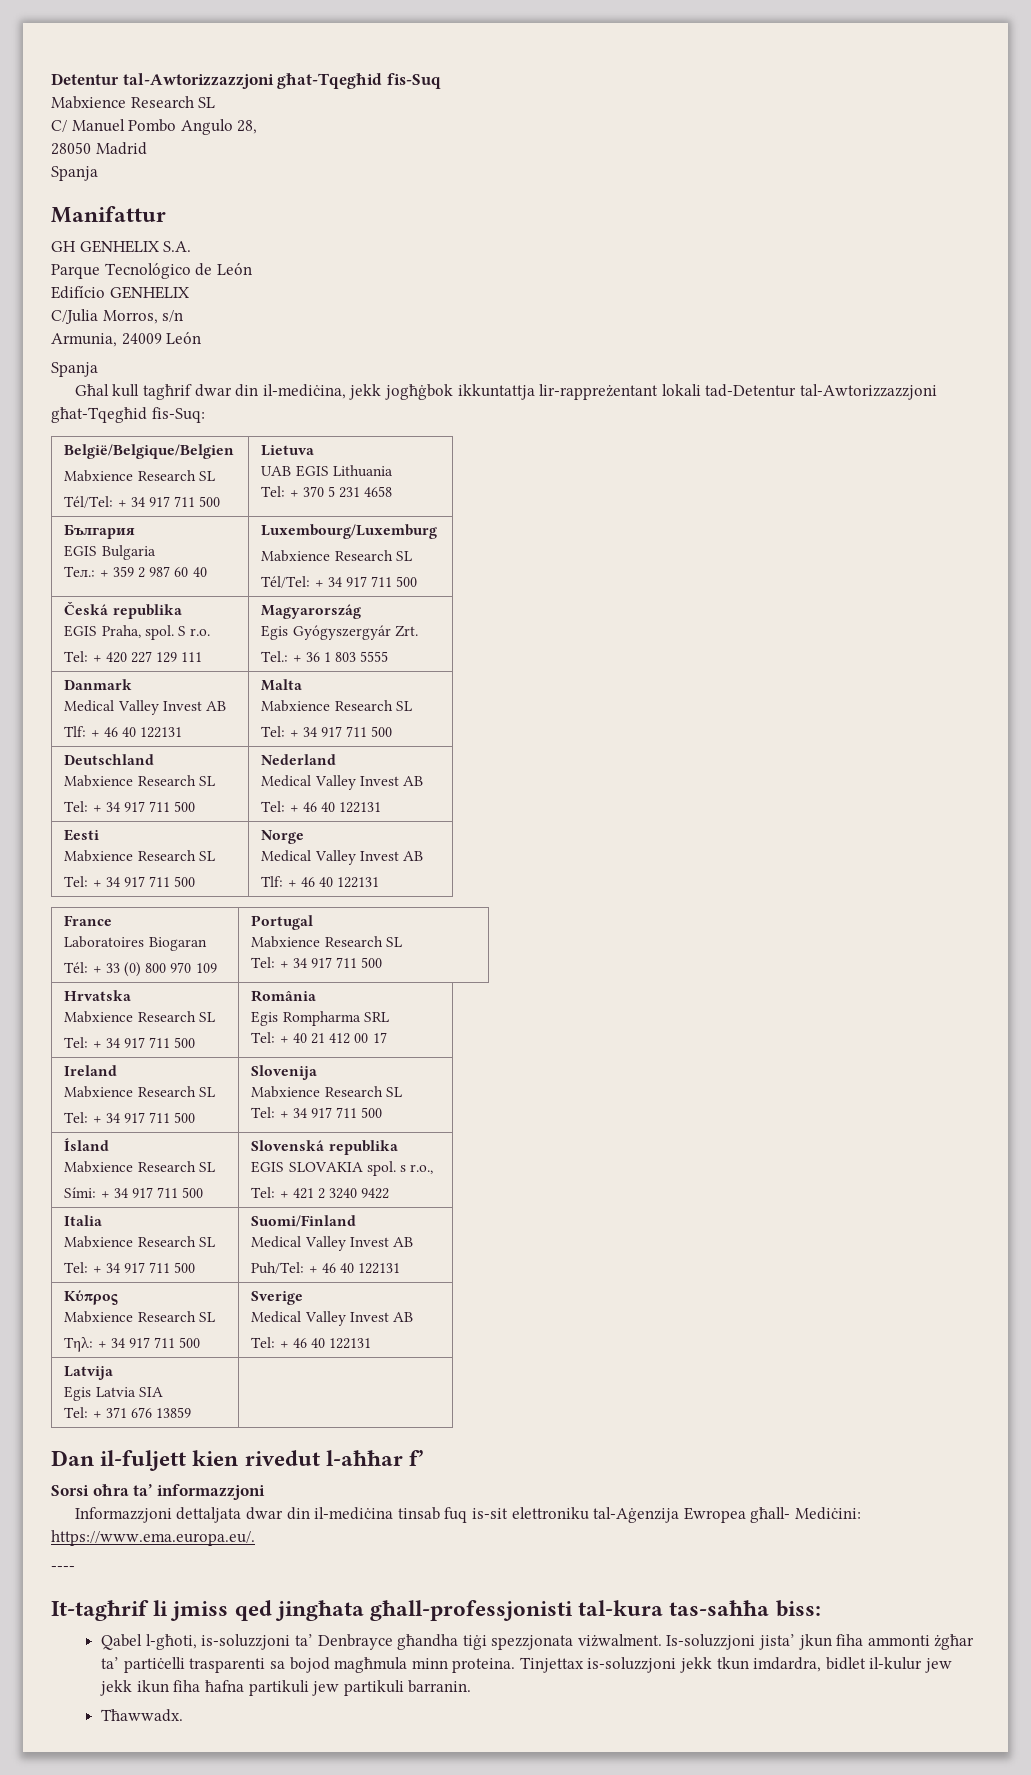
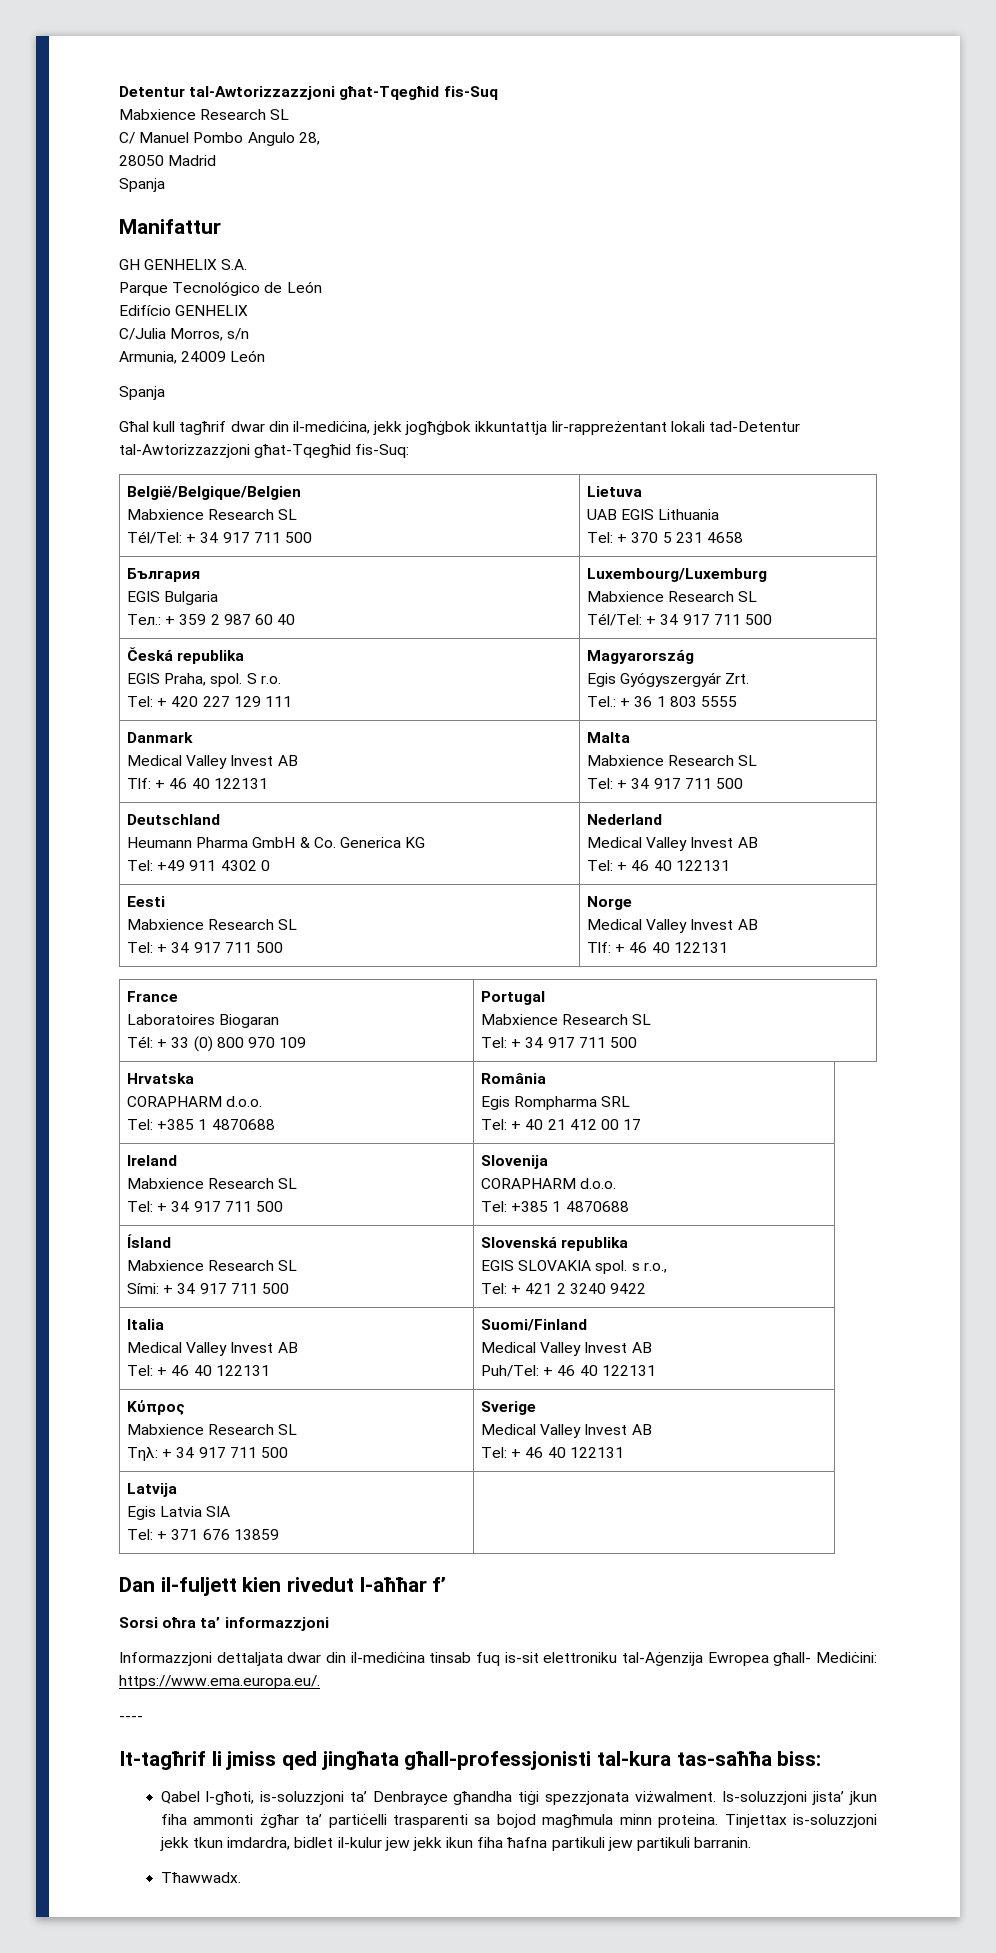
[64,775,215,787] [64,801,196,812] Mabxience Research SL // Tel: + 34 917 711 500 -> [127,837,426,848] [127,860,270,871] Heumann Pharma GmbH & Co. Generica KG // Tel: +49 911 4302 0
[64,1011,215,1023] [64,1037,196,1048] Mabxience Research SL // Tel: + 34 917 711 500 -> [127,1096,263,1107] [127,1119,275,1130] CORAPHARM d.o.o. // Tel: +385 1 4870688
[251,1086,402,1098] [251,1107,383,1118] Mabxience Research SL // Tel: + 34 917 711 500 -> [481,1178,617,1189] [481,1201,629,1212] CORAPHARM d.o.o. // Tel: +385 1 4870688
[64,1236,215,1248] [64,1262,196,1273] Mabxience Research SL // Tel: + 34 917 711 500 -> [127,1342,298,1356] [127,1365,270,1376] Medical Valley Invest AB // Tel: + 46 40 122131

